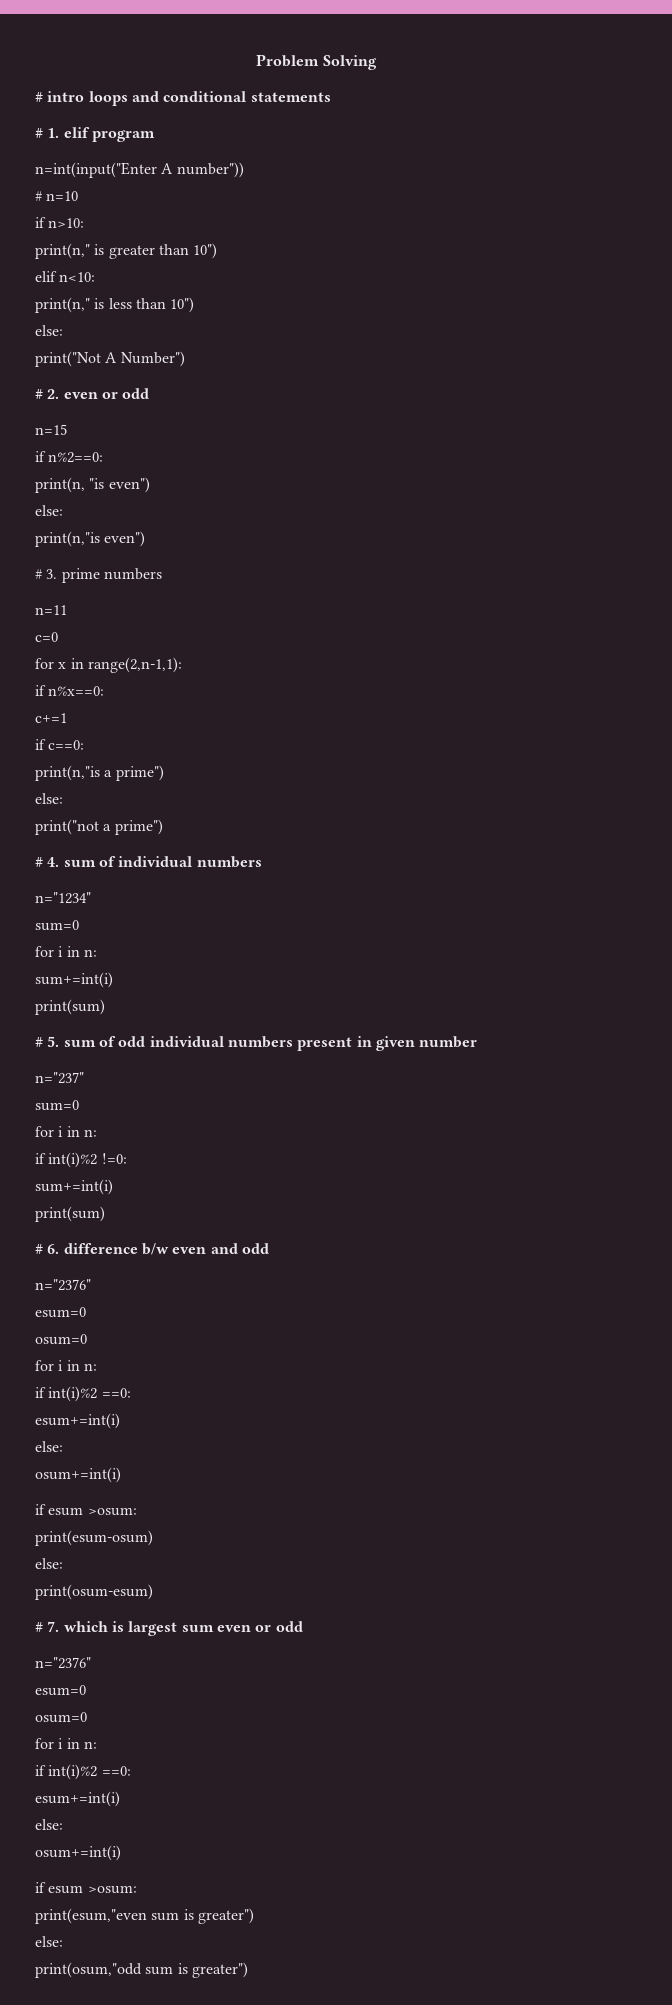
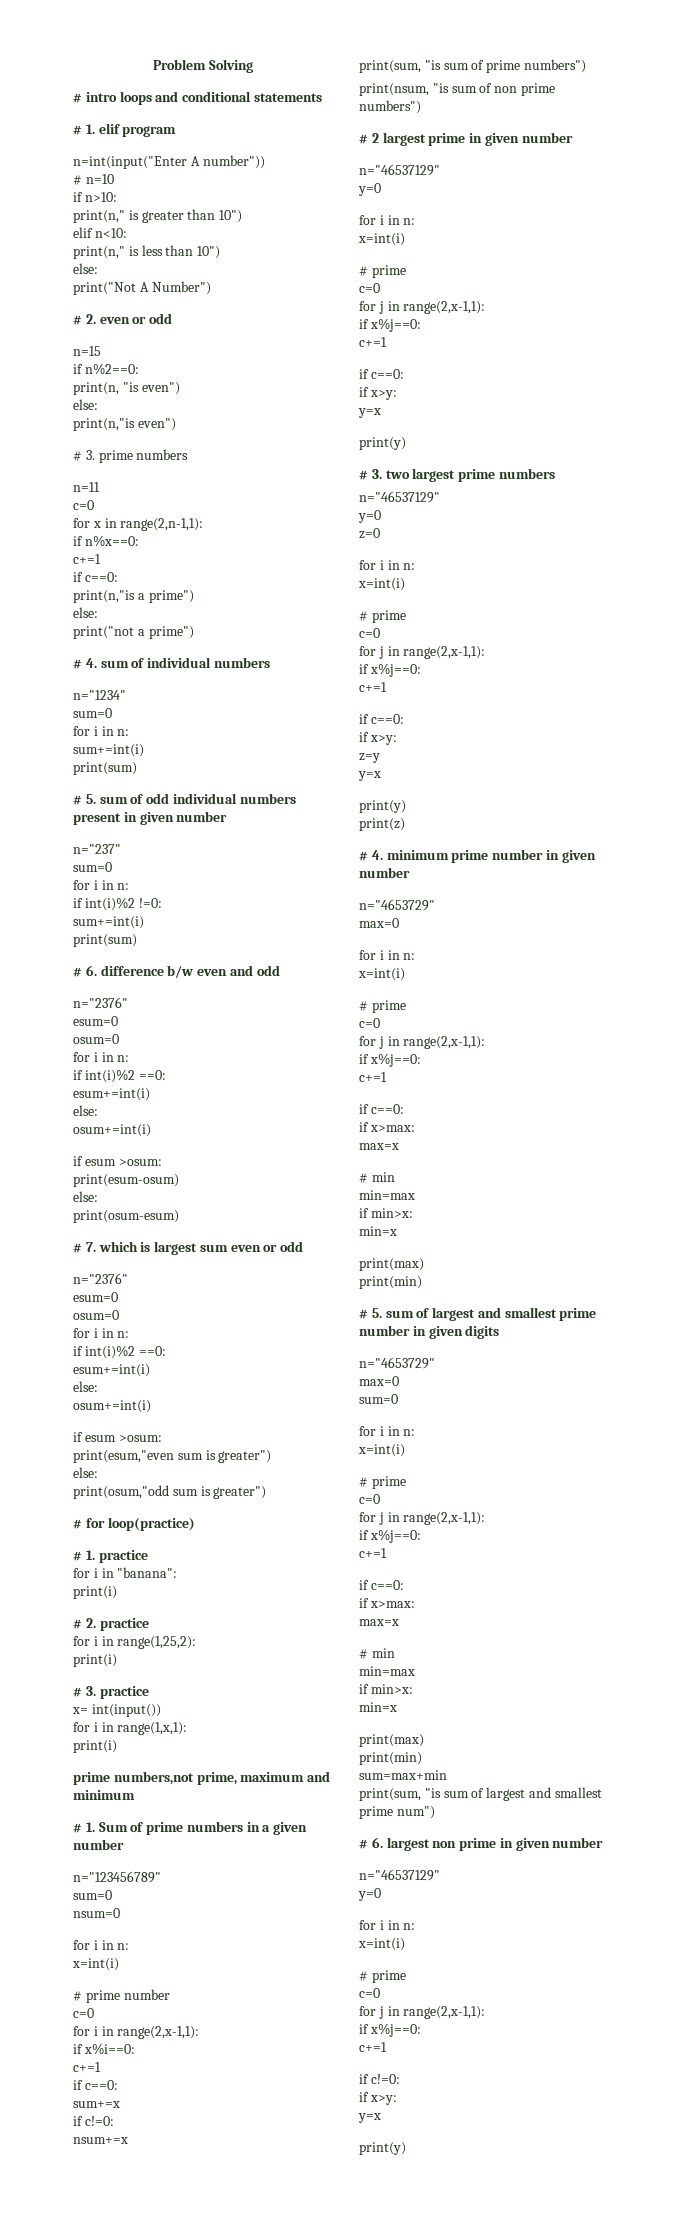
(248, 1970) none -> [73,1517,195,1531] [73,1550,148,1563] [73,1567,178,1578] [73,1586,117,1599] [73,1618,149,1631] [73,1636,197,1649] [73,1654,117,1667] [73,1686,149,1699] [72,1704,161,1717] [73,1722,188,1735] [73,1740,117,1753] [73,1771,331,1785] [73,1790,135,1800] [73,1821,308,1835] [73,1839,124,1850] [73,1871,161,1883] [73,1890,112,1900] [73,1908,120,1918] [73,1940,130,1950] [72,1958,119,1971] [73,1989,170,2003] [73,2008,94,2018] [73,2026,200,2039] [73,2043,135,2055] [73,2062,101,2072] [73,2080,118,2090] [73,2101,120,2108] [73,2116,114,2126] [73,2137,128,2144] [359,59,586,73] [359,83,555,96] [359,100,421,114] [359,132,573,146] [359,164,440,176] [358,183,381,196] [359,215,416,225] [358,233,405,246] [359,265,406,278] [359,283,380,293] [359,301,486,314] [359,318,421,332] [359,337,387,347] [359,369,404,379] [359,387,397,400] [358,408,381,418] [359,437,406,450] [359,468,555,482] [359,491,440,503] [358,510,381,523] [359,528,380,539] [359,560,416,570] [358,578,405,591] [359,610,406,623] [359,628,380,638] [359,646,486,659] [359,663,421,677] [359,682,387,692] [359,714,404,724] [359,732,397,745] [359,753,380,763] [358,771,381,781] [359,800,406,813] [359,818,405,831] [359,849,596,863] [359,867,410,878] [359,899,435,911] [359,918,399,928] [359,950,416,960] [358,968,405,981] [359,1000,406,1013] [359,1018,380,1028] [359,1036,486,1049] [359,1053,421,1067] [359,1072,387,1082] [359,1104,404,1114] [359,1122,415,1132] [359,1143,399,1150] [359,1172,395,1183] [359,1190,415,1200] [359,1208,413,1218] [359,1226,397,1236] [359,1258,424,1271] [359,1276,422,1289] [359,1307,597,1321] [359,1325,500,1339] [359,1357,435,1369] [359,1376,399,1386] [359,1394,398,1404] [359,1426,416,1436] [358,1444,405,1457] [359,1476,406,1489] [359,1494,380,1504] [359,1512,486,1525] [359,1529,421,1543] [359,1548,387,1558] [359,1580,404,1590] [359,1598,415,1608] [359,1619,399,1626] [359,1648,395,1659] [359,1666,415,1676] [359,1684,413,1694] [359,1702,397,1712] [359,1734,424,1747] [359,1752,422,1765] [359,1770,447,1780] [359,1787,602,1801] [359,1806,435,1819] [359,1837,604,1851] [359,1869,440,1881] [358,1888,381,1901] [359,1920,416,1930] [358,1938,405,1951] [359,1970,406,1983] [359,1988,380,1998] [359,2006,486,2019] [359,2023,421,2037] [359,2042,387,2052] [359,2074,400,2084] [359,2092,397,2105] [358,2113,381,2123] [359,2142,406,2155] // # for loop(practice) // # 1. practice // for i in "banana": // print(i) // # 2. practice // for i in range(1,25,2): // print(i) // # 3. practice // x= int(input()) // for i in range(1,x,1): // print(i) // prime numbers,not prime, maximum and minimum // # 1. Sum of prime numbers in a given number // n="123456789" // sum=0 // nsum=0 // for i in n: // x=int(i) // # prime number // c=0 // for i in range(2,x-1,1): // if x%i==0: // c+=1 // if c==0: // sum+=x // if c!=0: // nsum+=x // print(sum, "is sum of prime numbers") // print(nsum, "is sum of non prime numbers") // # 2 largest prime in given number // n="46537129" // y=0 // for i in n: // x=int(i) // # prime // c=0 // for j in range(2,x-1,1): // if x%j==0: // c+=1 // if c==0: // if x>y: // y=x // print(y) // # 3. two largest prime numbers // n="46537129" // y=0 // z=0 // for i in n: // x=int(i) // # prime // c=0 // for j in range(2,x-1,1): // if x%j==0: // c+=1 // if c==0: // if x>y: // z=y // y=x // print(y) // print(z) // # 4. minimum prime number in given number // n="4653729" // max=0 // for i in n: // x=int(i) // # prime // c=0 // for j in range(2,x-1,1): // if x%j==0: // c+=1 // if c==0: // if x>max: // max=x // # min // min=max // if min>x: // min=x // print(max) // print(min) // # 5. sum of largest and smallest prime number in given digits // n="4653729" // max=0 // sum=0 // for i in n: // x=int(i) // # prime // c=0 // for j in range(2,x-1,1): // if x%j==0: // c+=1 // if c==0: // if x>max: // max=x // # min // min=max // if min>x: // min=x // print(max) // print(min) // sum=max+min // print(sum, "is sum of largest and smallest prime num") // # 6. largest non prime in given number // n="46537129" // y=0 // for i in n: // x=int(i) // # prime // c=0 // for j in range(2,x-1,1): // if x%j==0: // c+=1 // if c!=0: // if x>y: // y=x // print(y)

